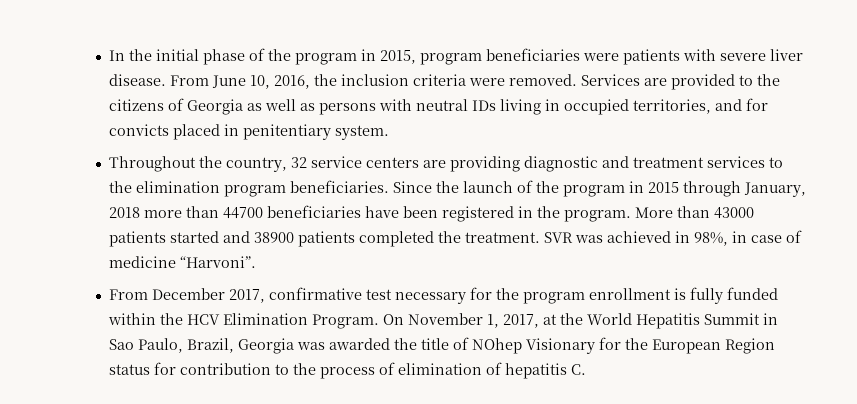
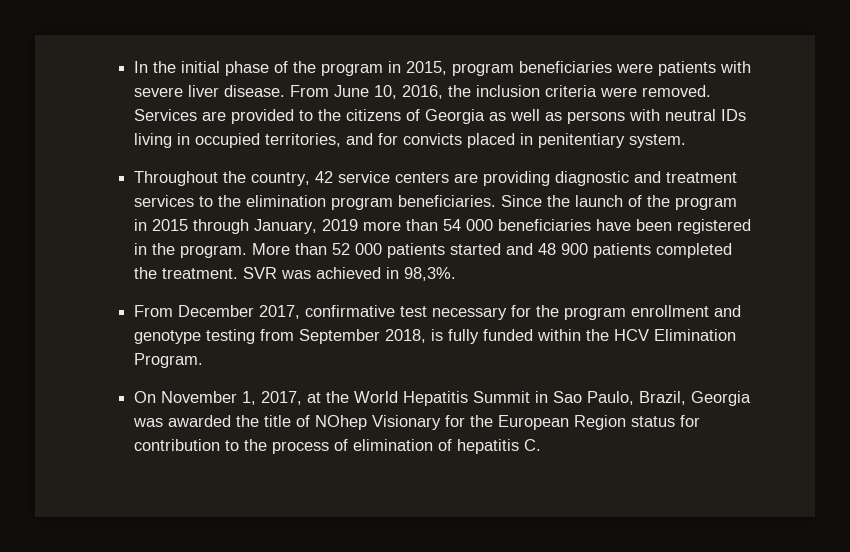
[290,157,307,168] 32 -> [315,171,334,183] 42
[108,207,140,218] 2018 -> [322,219,359,231] 2019
[222,207,263,219] 44700 -> [443,219,494,231] 54 000
[713,207,754,219] 43000 -> [332,243,383,255] 52 000
[253,232,294,243] 38900 -> [538,243,589,255] 48 900
[693,230,802,246] [108,256,256,268] 98%, in case of medicine “Harvoni”. -> [404,267,457,281] 98,3%.
(671, 294) none -> [714,305,742,317] [134,329,427,344] and genotype testing from September 2018,
(379, 321) none -> (204, 360) //

